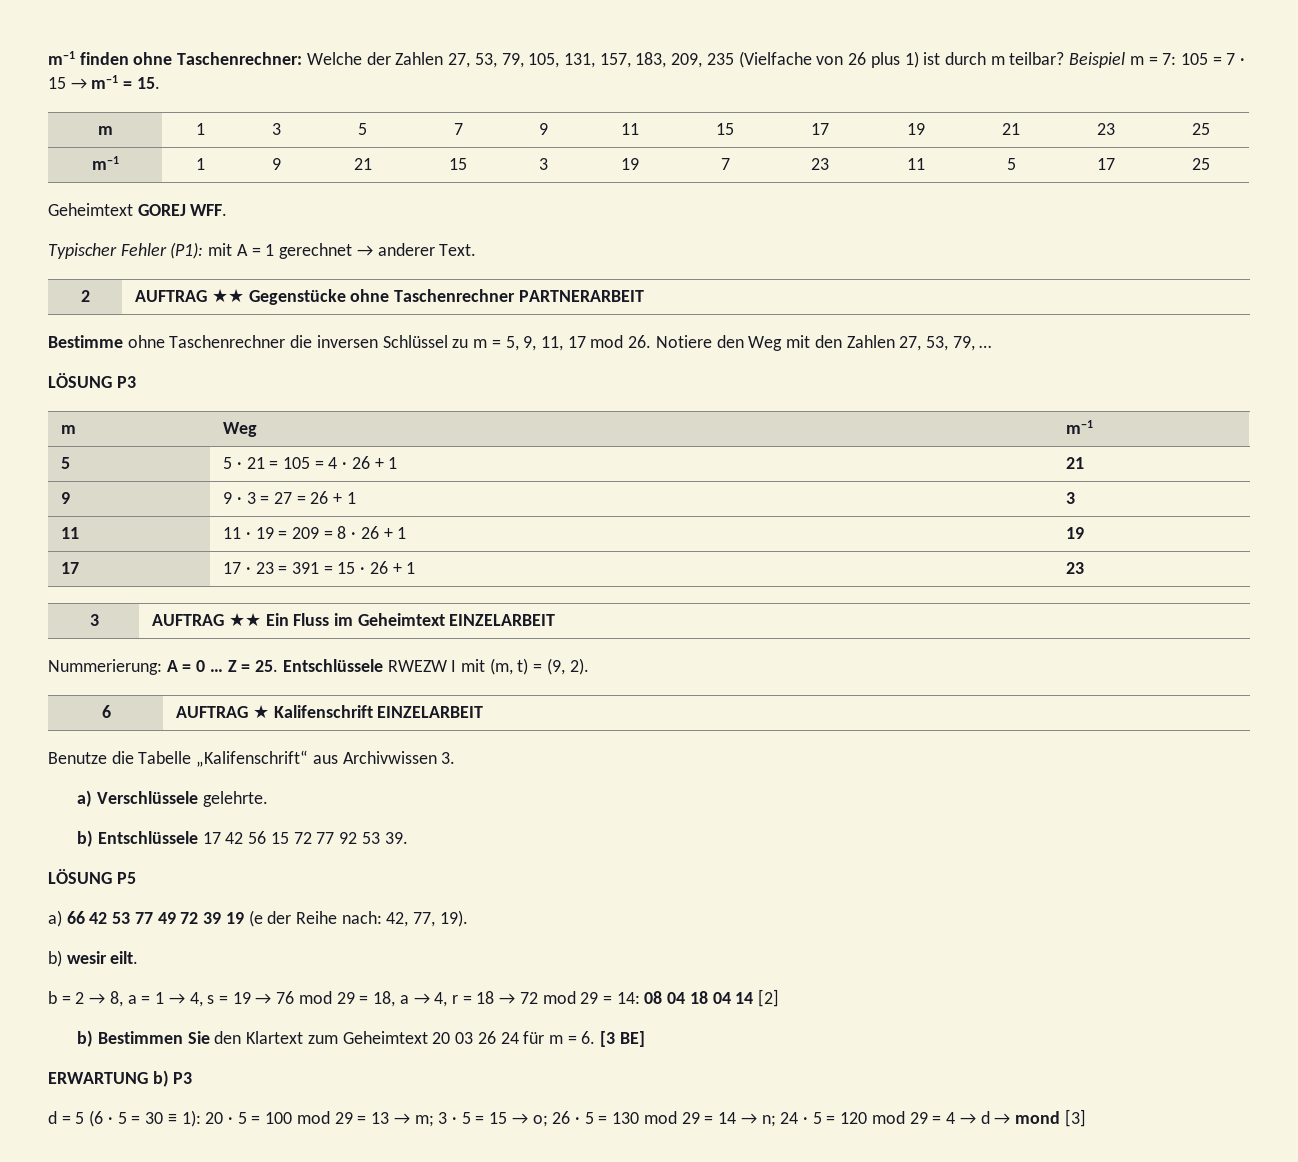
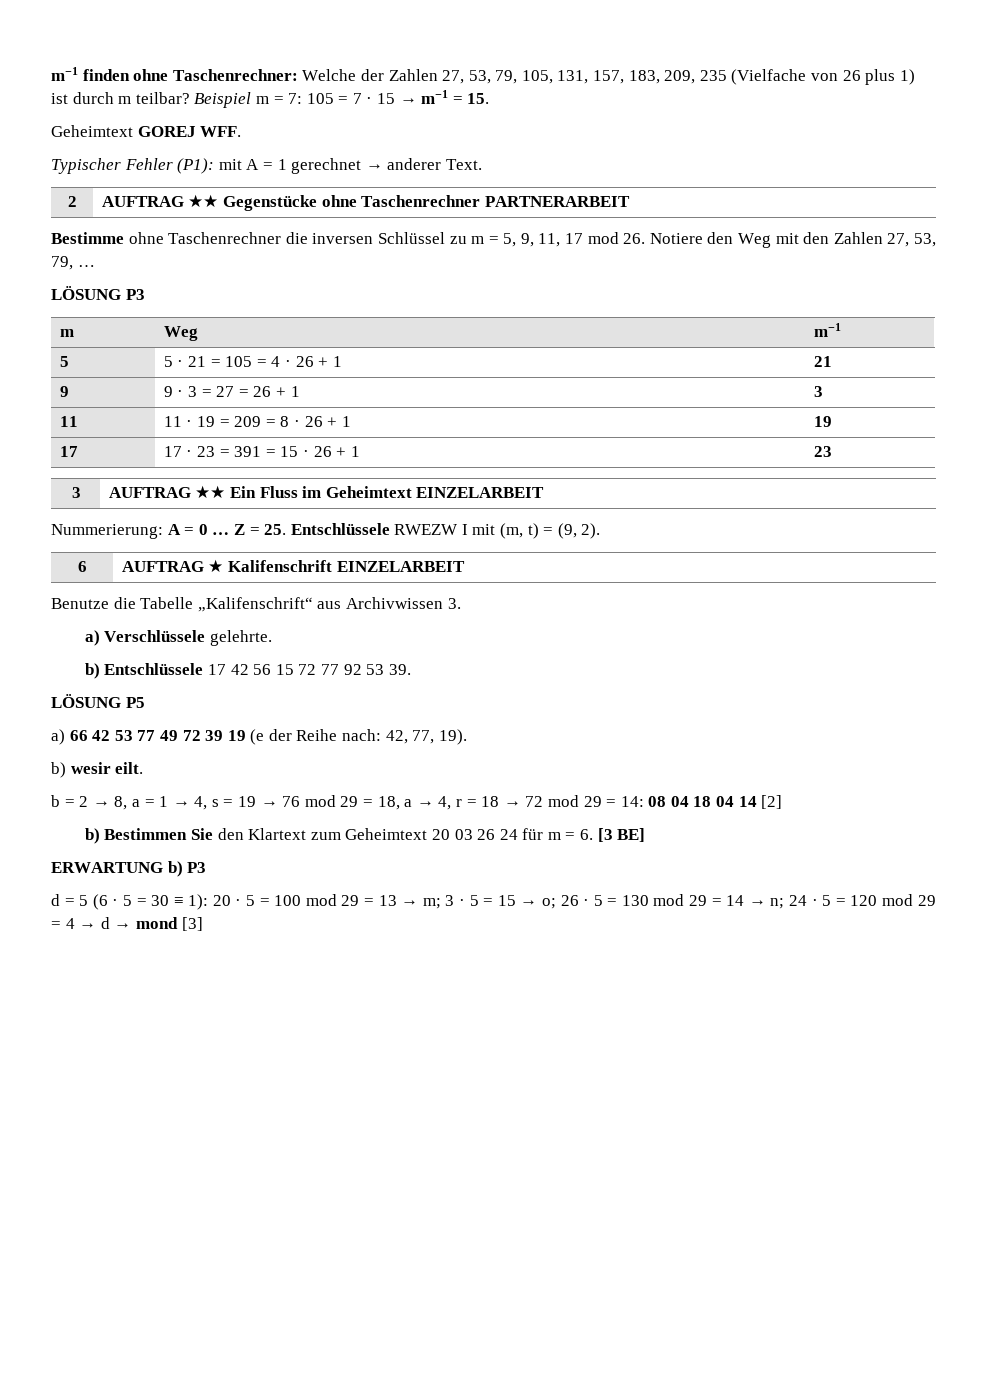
[98,126,113,135] [196,123,205,135] [272,123,281,135] [358,123,367,135] [453,123,463,135] [539,123,548,135] [620,123,639,135] [716,123,734,135] [811,123,829,135] [906,123,925,135] [1002,123,1020,135] [1097,123,1115,135] [1192,123,1210,135] [92,156,119,170] [196,158,205,170] [272,158,281,170] [353,158,372,170] [449,158,467,170] [539,158,548,170] [620,158,639,170] [720,158,730,170] [811,158,829,170] [906,158,925,170] [1006,158,1016,170] [1097,158,1115,170] [1192,158,1210,170] // m | 1 | 3 | 5 | 7 | 9 | 11 | 15 | 17 | 19 | 21 | 23 | 25 // m−1 | 1 | 9 | 21 | 15 | 3 | 19 | 7 | 23 | 11 | 5 | 17 | 25 -> (490, 98) none

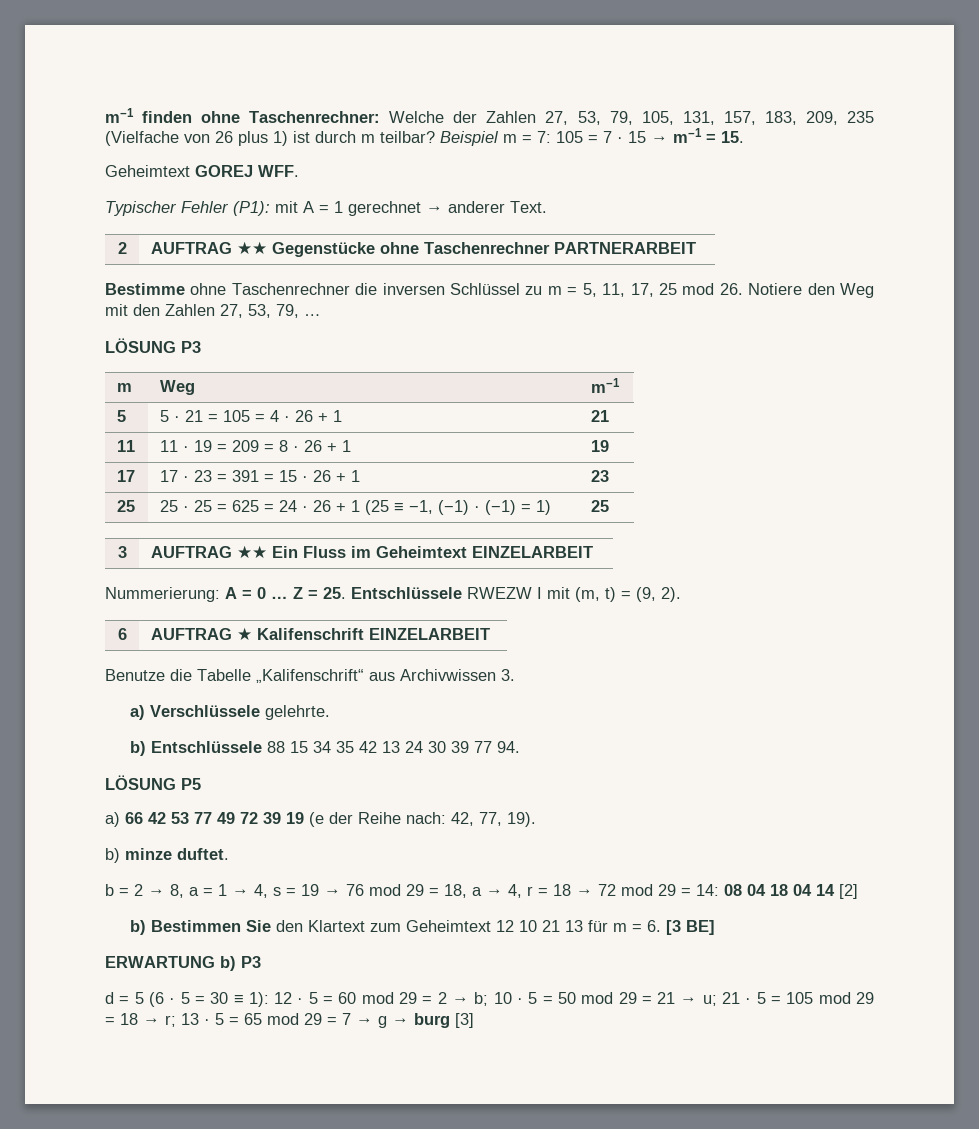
[520,233,584,247] 9, 11, 17 -> [602,283,677,297] 11, 17, 25
[59,386,69,397] [163,386,300,397] [813,386,823,397] // 9 | 9 · 3 = 27 = 26 + 1 | 3 -> (610, 416) none
(832, 451) none -> [117,500,136,512] [160,500,552,515] [591,500,610,512] // 25 | 25 · 25 = 625 = 24 · 26 + 1 (25 ≡ −1, (−1) · (−1) = 1) | 25
[207,664,411,675] 17 42 56 15 72 77 92 53 39. -> [267,741,521,753] 88 15 34 35 42 13 24 30 39 77 94.
[70,762,144,774] wesir eilt. -> [125,848,229,860] minze duftet.
[431,829,518,840] 20 03 26 24 -> [496,920,584,932] 12 10 21 13
[212,894,936,909] [51,917,178,929] 20 · 5 = 100 mod 29 = 13 → m; 3 · 5 = 15 → o; 26 · 5 = 130 mod 29 = 14 → n; 24 · 5 = 120 mod 29 = 4 → d → mond -> [274,992,874,1006] [105,1013,450,1028] 12 · 5 = 60 mod 29 = 2 → b; 10 · 5 = 50 mod 29 = 21 → u; 21 · 5 = 105 mod 29 = 18 → r; 13 · 5 = 65 mod 29 = 7 → g → burg

